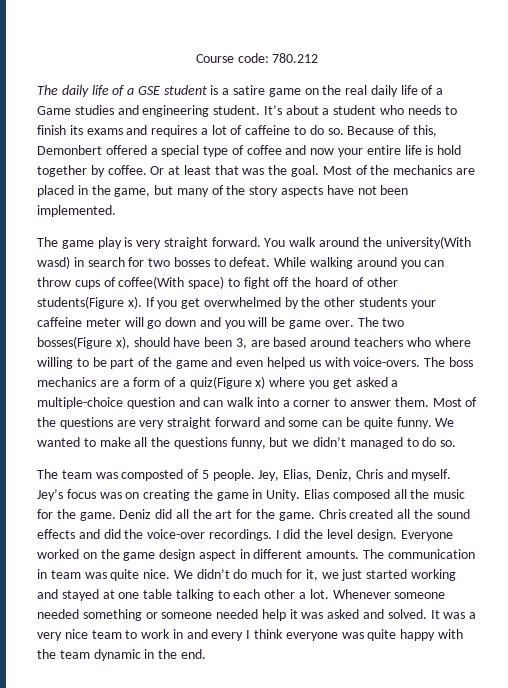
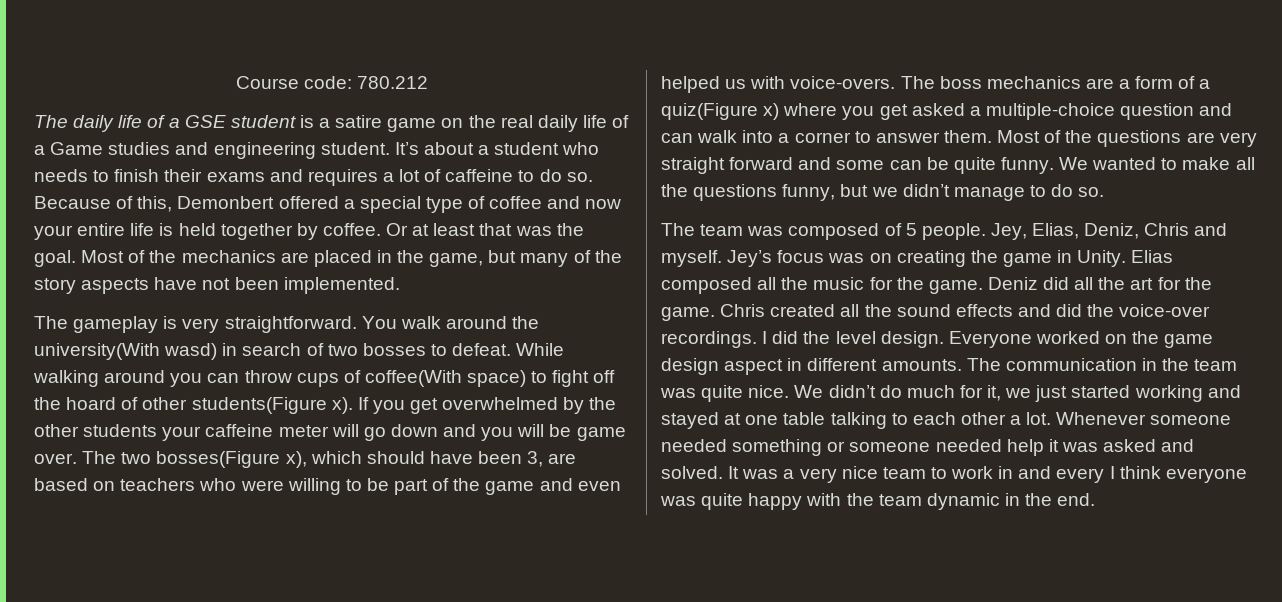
[69,125,83,135] its -> [164,169,203,182] their
[437,145,462,155] hold -> [178,223,216,236] held
[61,237,261,249] game play is very straight forward. -> [73,316,357,333] gameplay is very straightforward.
[128,257,145,267] for -> [306,343,324,356] of
(130, 342) none -> [310,451,362,464] which
[310,337,351,347] around -> [93,481,116,491] on
[434,337,471,347] where -> [240,480,284,491] were
[349,437,403,449] managed -> [953,187,1025,201] manage
[121,469,184,481] composted -> [788,223,880,240] composed
(47, 574) none -> [1162,358,1190,371] the

